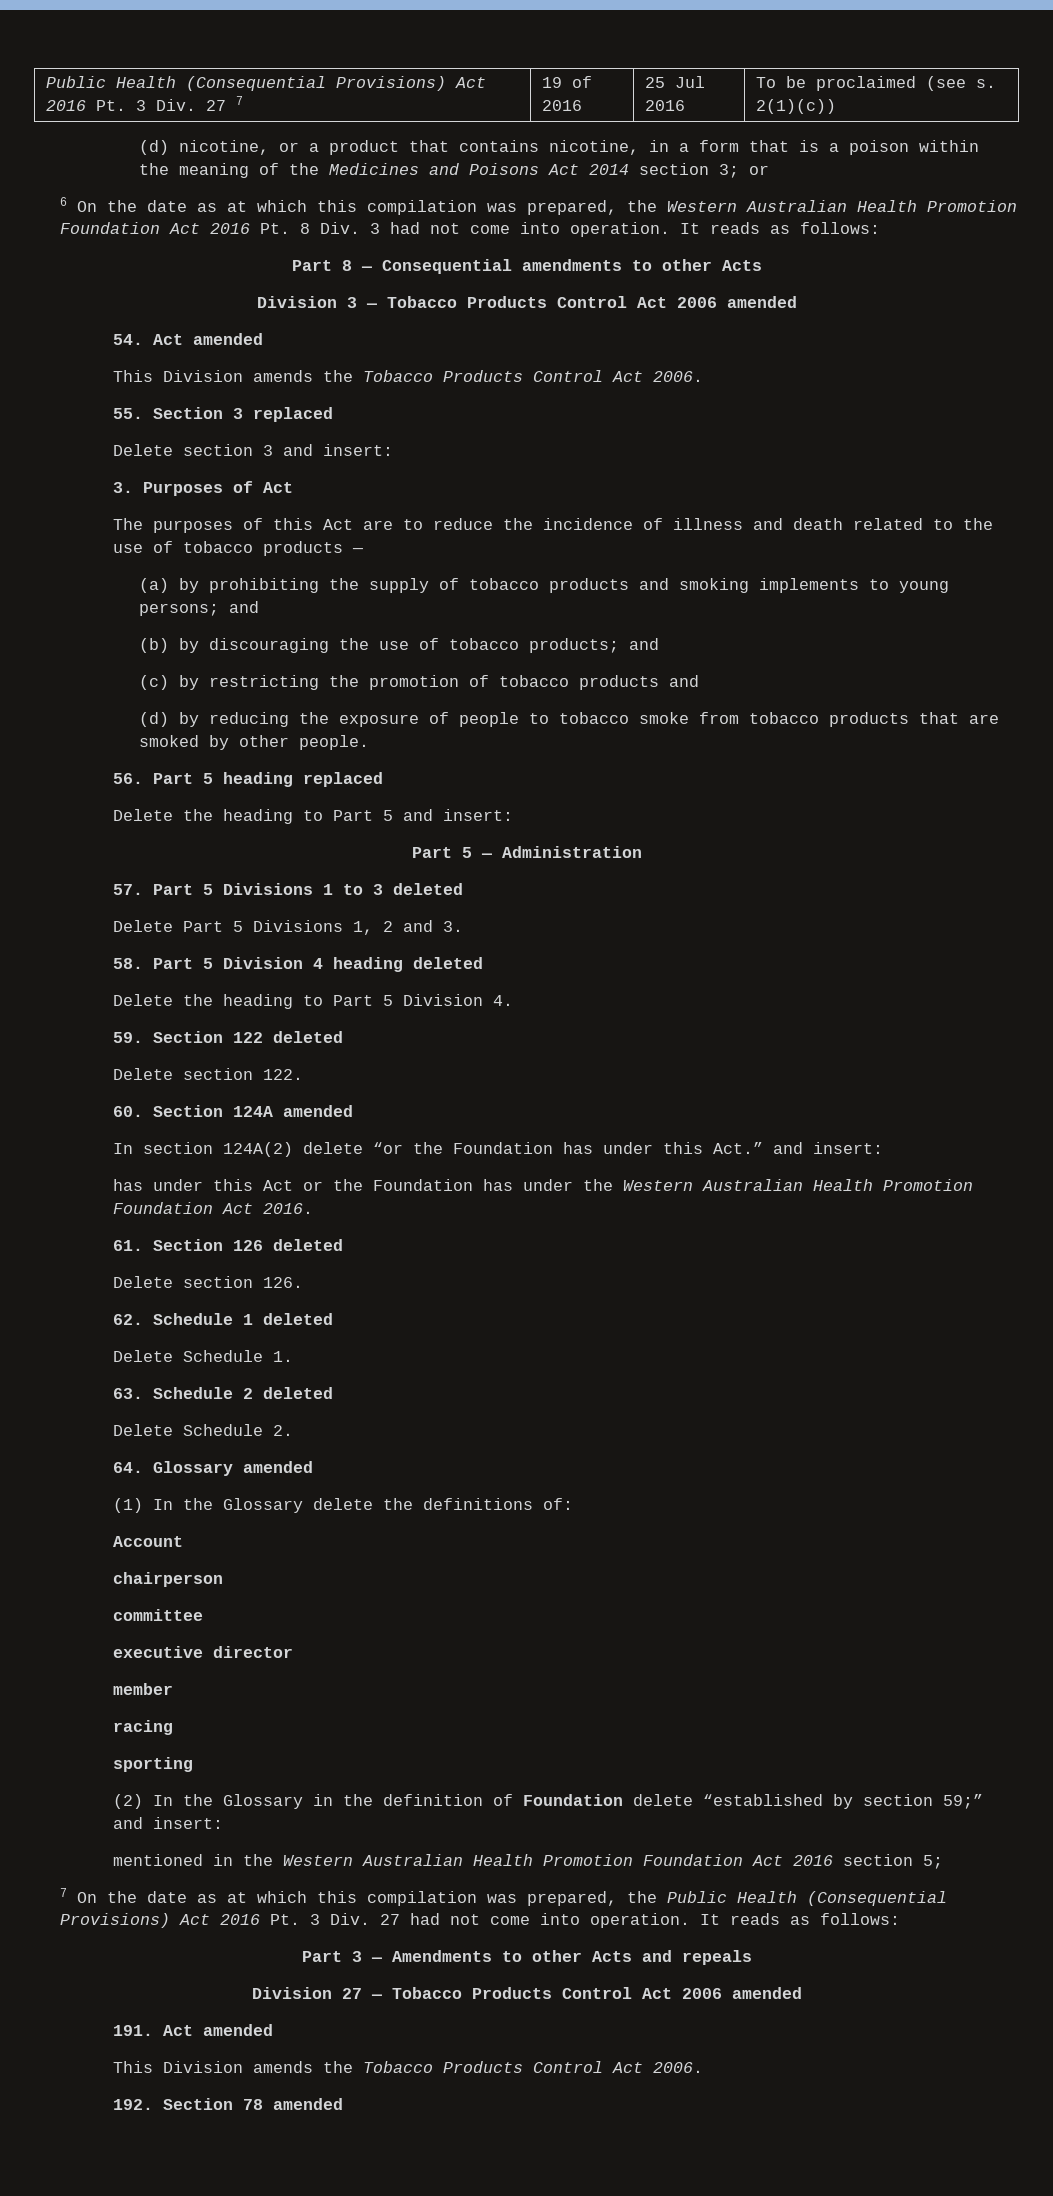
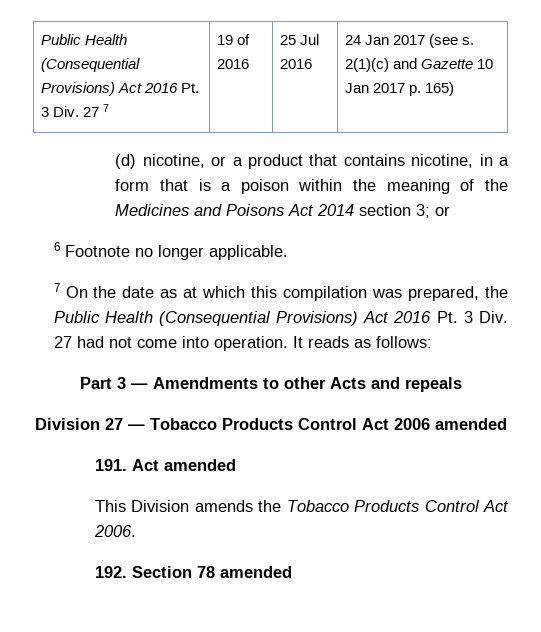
[755,76,996,91] [755,99,836,114] To be proclaimed (see s. 2(1)(c)) -> [345,34,475,48] [345,58,494,72] [345,82,455,96] 24 Jan 2017 (see s. 2(1)(c) and Gazette 10 Jan 2017 p. 165)
[77,200,1018,215] [60,222,881,237] [291,259,762,274] [256,296,797,308] [113,333,264,345] [113,370,704,382] [113,407,334,422] [113,444,394,456] [113,481,294,496] [113,518,994,533] [113,541,364,556] [139,578,950,593] [139,601,260,616] [139,638,660,653] [139,675,700,690] [139,712,1000,727] [139,735,370,750] [113,772,384,787] [113,809,514,824] [411,846,642,858] [113,883,464,895] [113,920,464,935] [113,957,484,972] [113,994,514,1009] [113,1031,344,1043] [113,1068,304,1080] [113,1105,354,1117] [113,1142,884,1157] [113,1179,974,1191] [113,1202,314,1214] [113,1239,344,1251] [113,1276,304,1288] [113,1313,334,1325] [113,1350,294,1362] [113,1387,334,1399] [113,1424,294,1436] [113,1461,314,1476] [113,1498,574,1513] [113,1536,184,1547] [113,1572,224,1587] [113,1609,204,1621] [113,1646,294,1658] [113,1683,174,1695] [113,1720,174,1735] [113,1757,194,1772] [113,1794,984,1809] [113,1817,224,1829] [113,1854,944,1869] On the date as at which this compilation was prepared, the Western Australian Health Promotion Foundation Act 2016 Pt. 8 Div. 3 had not come into operation. It reads as follows: // Part 8 — Consequential amendments to other Acts // Division 3 — Tobacco Products Control Act 2006 amended // 54. Act amended // This Division amends the Tobacco Products Control Act 2006. // 55. Section 3 replaced // Delete section 3 and insert: // 3. Purposes of Act // The purposes of this Act are to reduce the incidence of illness and death related to the use of tobacco products — // (a) by prohibiting the supply of tobacco products and smoking implements to young persons; and // (b) by discouraging the use of tobacco products; and // (c) by restricting the promotion of tobacco products and // (d) by reducing the exposure of people to tobacco smoke from tobacco products that are smoked by other people. // 56. Part 5 heading replaced // Delete the heading to Part 5 and insert: // Part 5 — Administration // 57. Part 5 Divisions 1 to 3 deleted // Delete Part 5 Divisions 1, 2 and 3. // 58. Part 5 Division 4 heading deleted // Delete the heading to Part 5 Division 4. // 59. Section 122 deleted // Delete section 122. // 60. Section 124A amended // In section 124A(2) delete “or the Foundation has under this Act.” and insert: // has under this Act or the Foundation has under the Western Australian Health Promotion Foundation Act 2016. // 61. Section 126 deleted // Delete section 126. // 62. Schedule 1 deleted // Delete Schedule 1. // 63. Schedule 2 deleted // Delete Schedule 2. // 64. Glossary amended // (1) In the Glossary delete the definitions of: // Account // chairperson // committee // executive director // member // racing // sporting // (2) In the Glossary in the definition of Foundation delete “established by section 59;” and insert: // mentioned in the Western Australian Health Promotion Foundation Act 2016 section 5; -> [64,245,288,260] Footnote no longer applicable.

